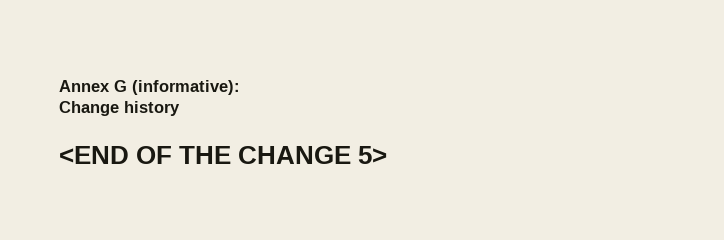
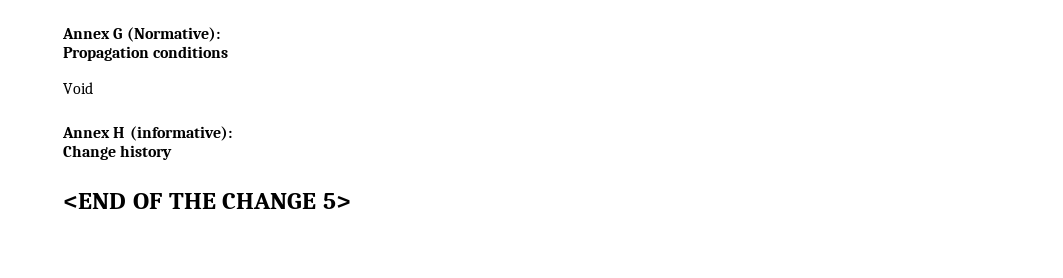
(127, 86) none -> [126,27,220,42] [63,46,229,61] [63,82,93,94] [62,127,126,138] (Normative): // Propagation conditions // Void // Annex H

